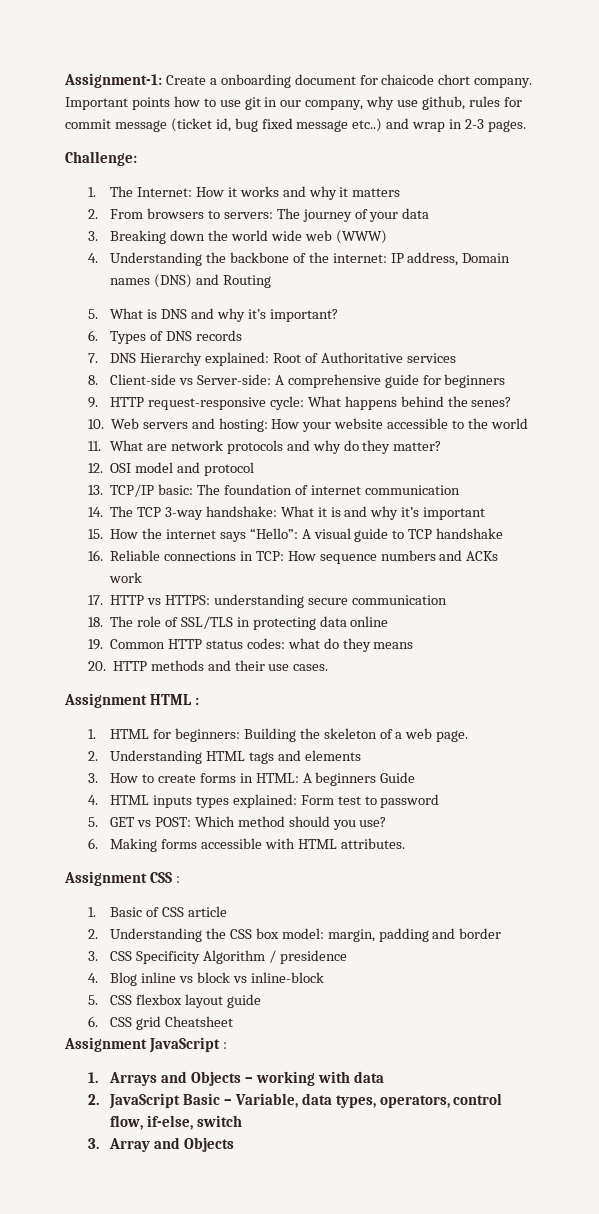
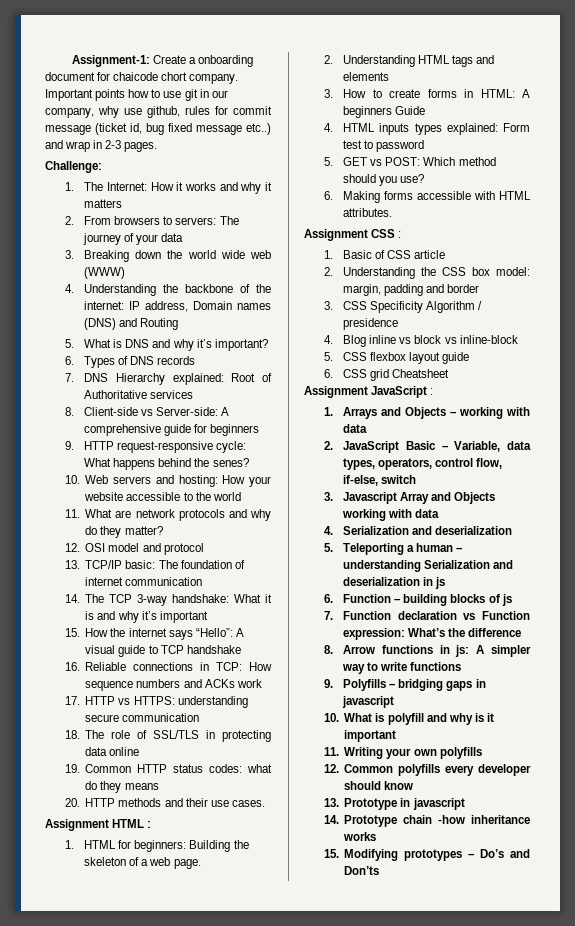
(99, 1143) none -> [343,492,398,504] Javascript
(234, 1144) none -> [342,509,440,521] [323,526,513,535] [323,543,464,555] [343,560,514,572] [343,577,446,589] [323,594,512,606] [323,611,530,620] [343,628,522,640] [323,645,531,657] [342,662,462,674] [323,679,486,691] [342,696,395,708] [323,713,494,725] [344,730,397,742] [323,747,482,759] [323,764,531,776] [344,781,414,790] [323,798,465,810] [323,815,530,827] [343,832,377,841] [323,849,530,861] [344,866,380,875] working with data // 4. Serialization and deserialization // 5. Teleporting a human – understanding Serialization and deserialization in js // 6. Function – building blocks of js // 7. Function declaration vs Function expression: What’s the difference // 8. Arrow functions in js: A simpler way to write functions // 9. Polyfills – bridging gaps in javascript // 10. What is polyfill and why is it important // 11. Writing your own polyfills // 12. Common polyfills every developer should know // 13. Prototype in javascript // 14. Prototype chain -how inheritance works // 15. Modifying prototypes – Do’s and Don’ts

